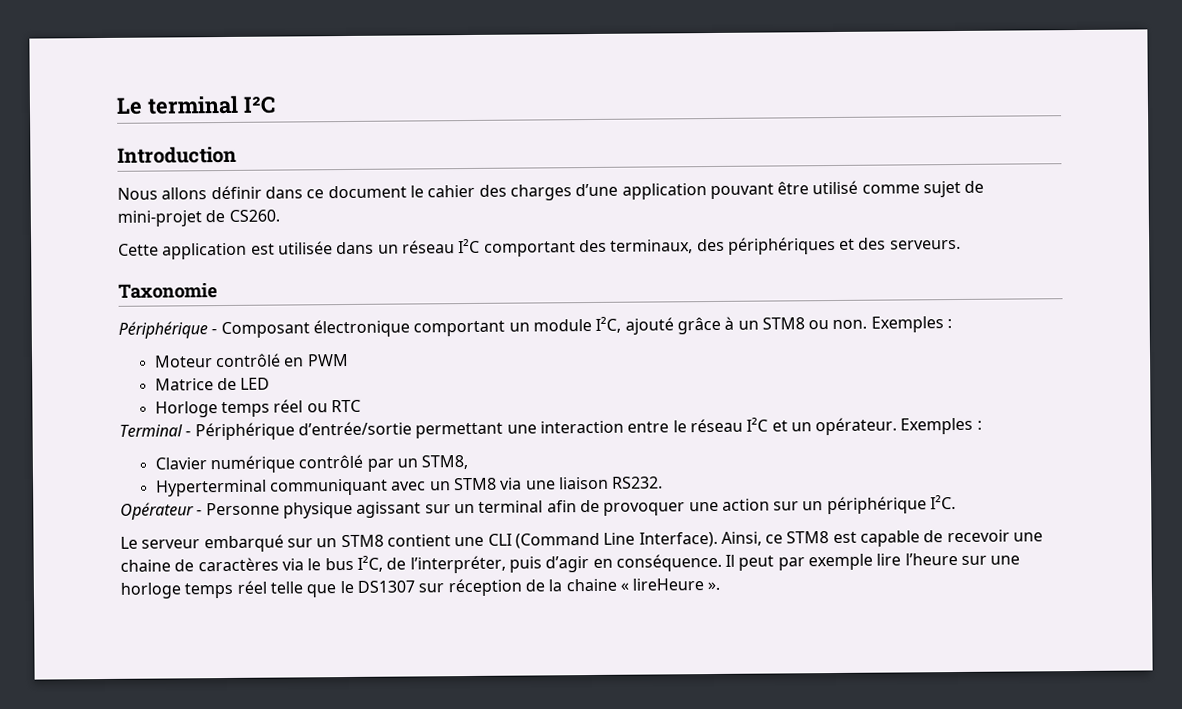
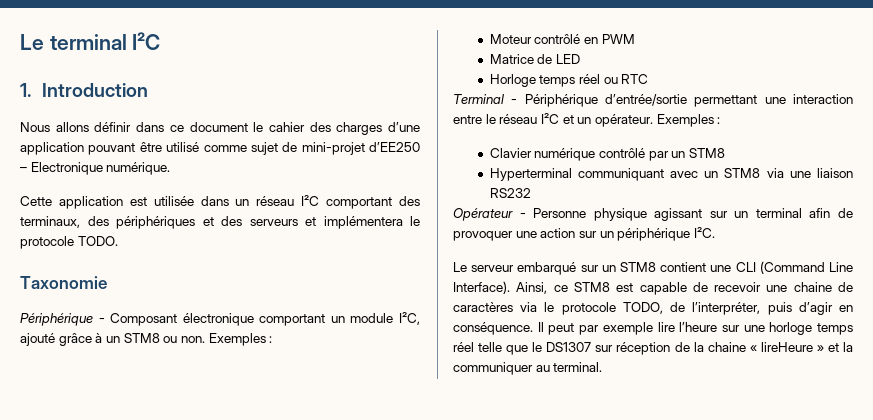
(276, 105) none -> [20,83,31,97] 1.
[205,209,280,223] de CS260. -> [369,142,420,152] [20,162,171,175] d’EE250 – Electronique numérique.
[889,239,961,250] serveurs. -> [249,216,420,229] [20,236,118,249] serveurs et implémentera le protocole TODO.
[421,455,469,470] STM8, -> [688,148,725,158] STM8
[612,476,664,489] RS232. -> [489,188,531,198] RS232
[324,555,383,572] bus I²C, -> [561,302,663,315] protocole TODO,
[707,581,721,591] ». -> [816,342,853,352] [453,362,603,375] » et la communiquer au terminal.

